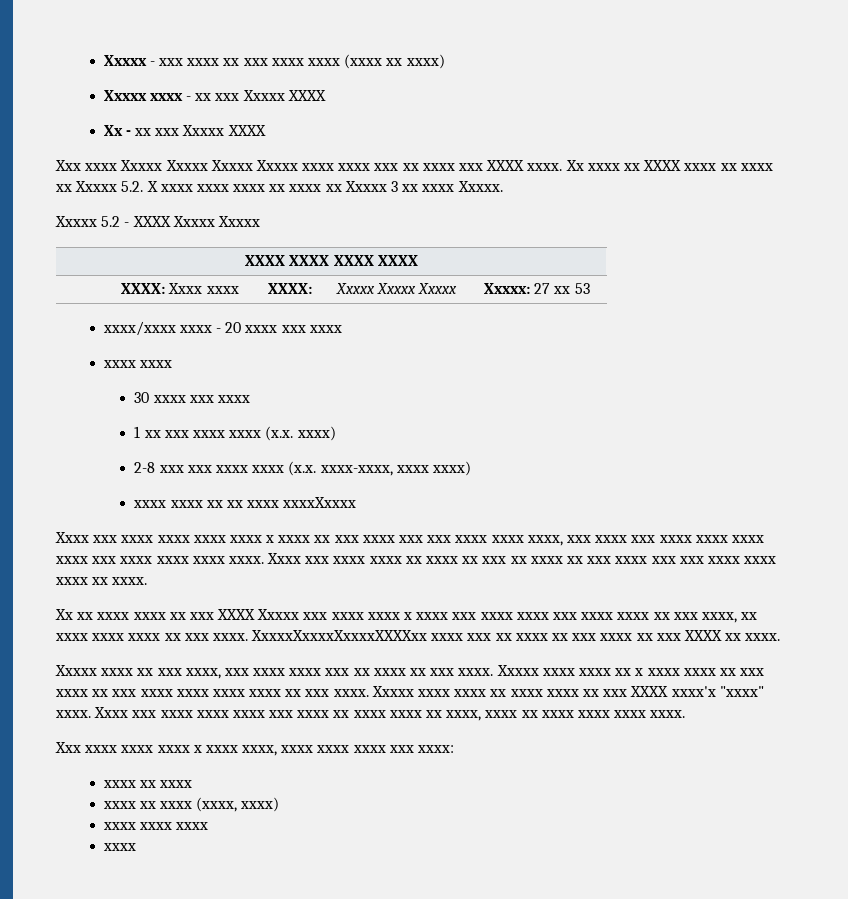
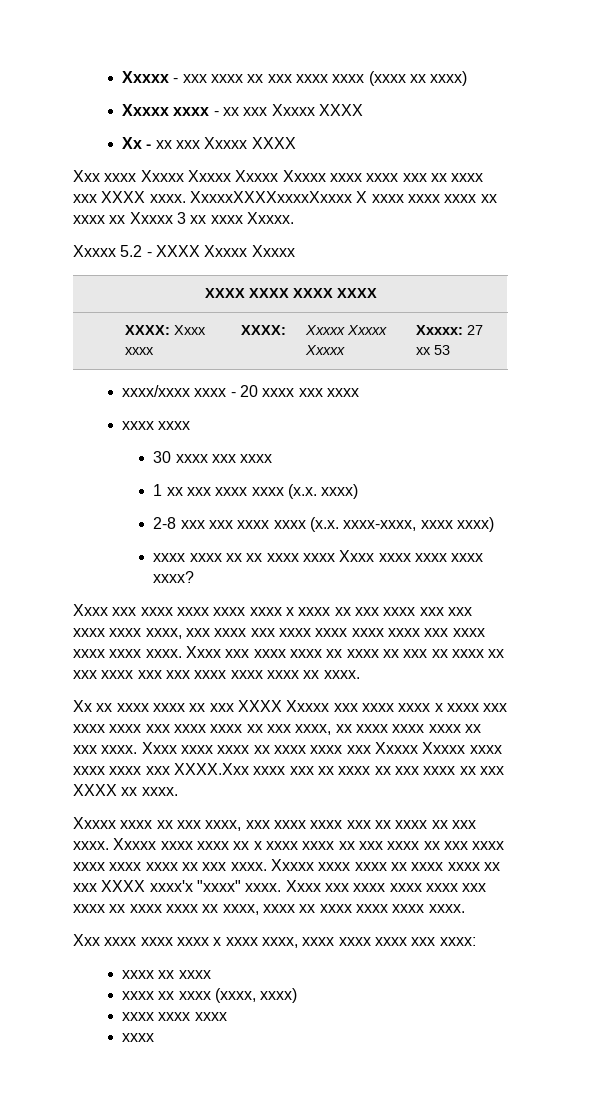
[565,160,773,171] [55,181,144,192] Xx xxxx xx XXXX xxxx xx xxxx xx Xxxxx 5.2. -> [189,191,352,203] XxxxxXXXXxxxxXxxxx
[282,497,357,508] xxxxXxxxx -> [302,550,484,562] [153,571,195,583] xxxx Xxxx xxxx xxxx xxxx xxxx?
[251,630,428,641] XxxxxXxxxxXxxxxXXXXxx -> [141,742,502,754] [73,763,249,775] Xxxx xxxx xxxx xx xxxx xxxx xxx Xxxxx Xxxxx xxxx xxxx xxxx xxx XXXX.Xxx

